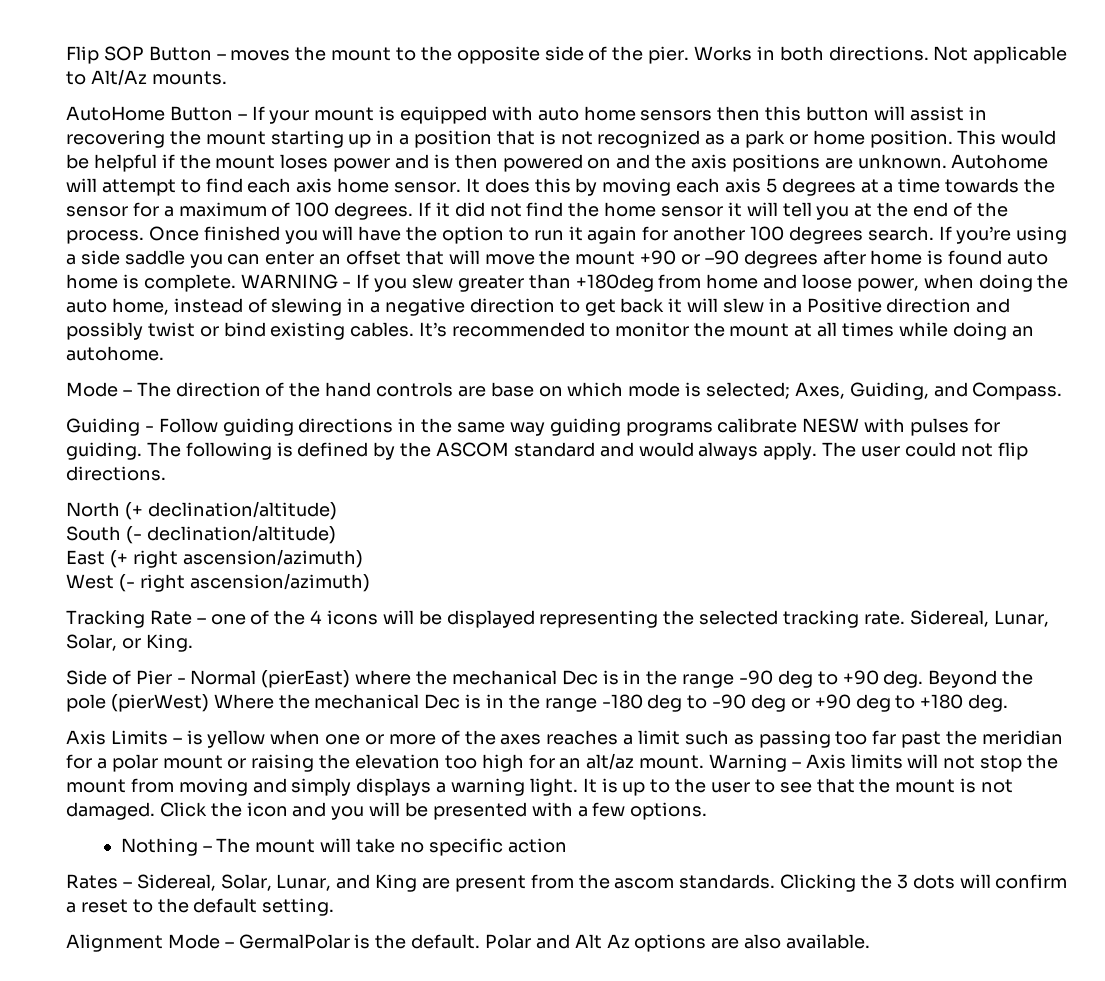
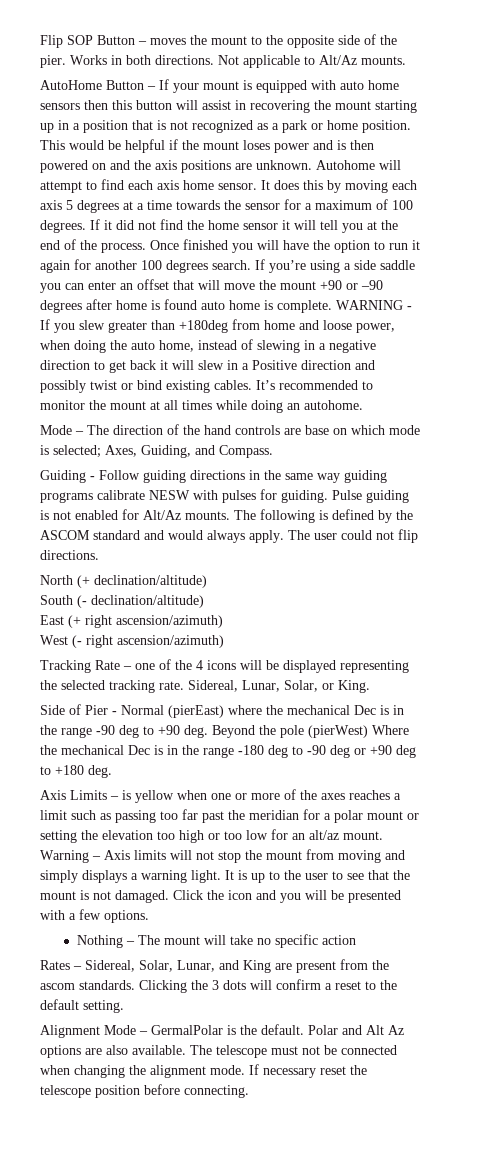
(142, 451) none -> [331,490,409,503] [39,509,230,520] Pulse guiding is not enabled for Alt/Az mounts.
[251,754,315,772] raising -> [39,830,77,843] setting
(524, 763) none -> [207,830,268,840] or too low
(870, 941) none -> [189,1045,397,1058] [39,1064,367,1078] [39,1084,249,1098] The telescope must not be connected when changing the alignment mode. If necessary reset the telescope position before connecting.

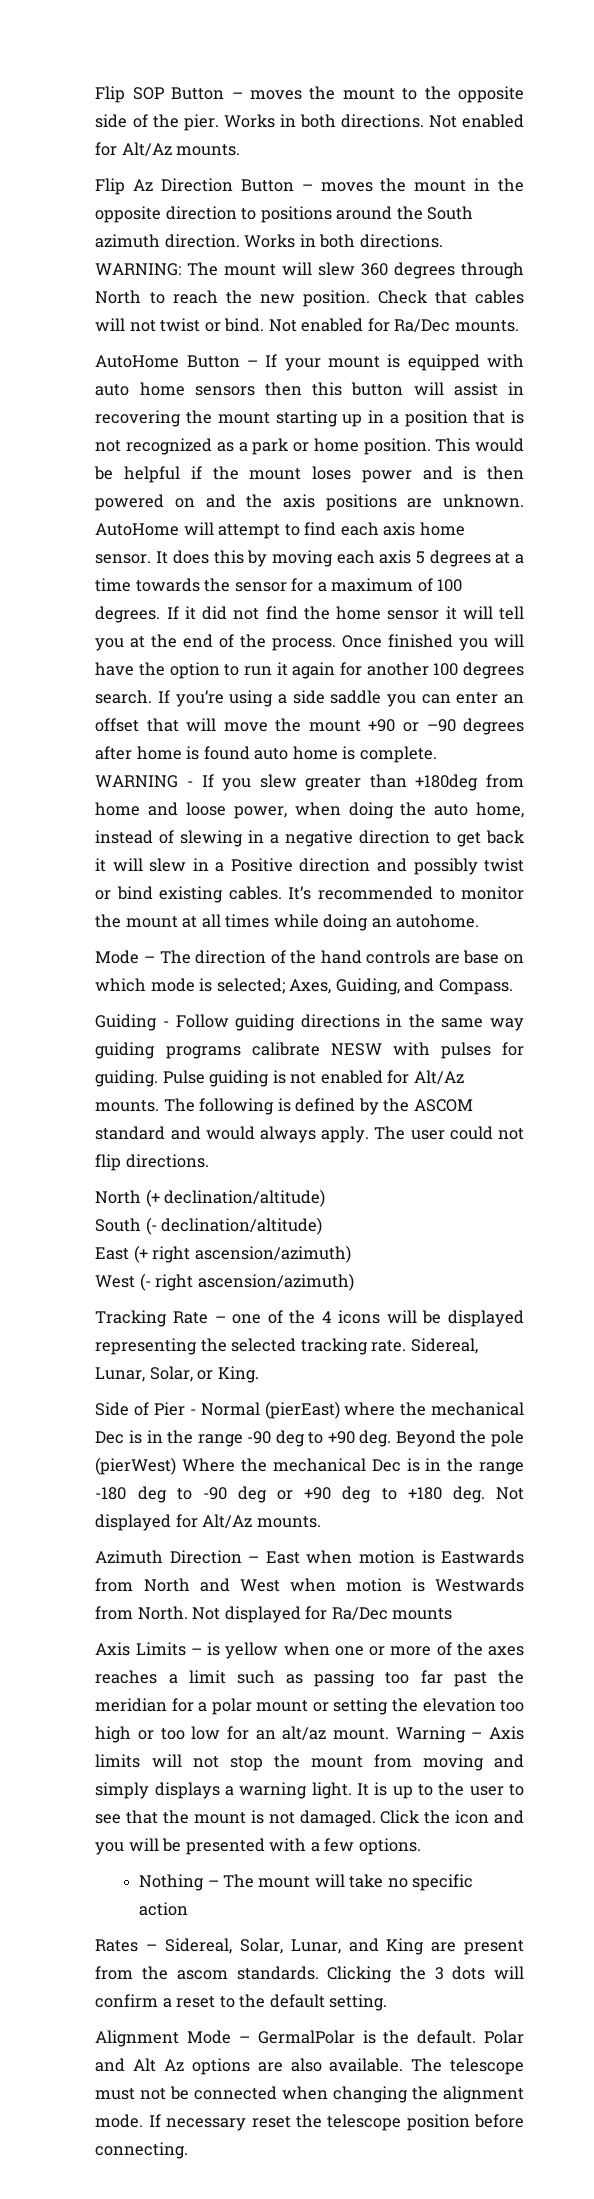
[242,55,357,68] applicable to Alt/Az -> [462,114,524,128] [95,142,241,157] [95,178,524,195] [95,206,474,223] [95,234,443,248] [95,262,524,279] [95,290,524,307] [95,318,451,333] enabled for Alt/Az mounts. // Flip Az Direction Button – moves the mount in the opposite direction to positions around the South azimuth direction. Works in both directions. WARNING: The mount will slew 360 degrees through North to reach the new position. Check that cables will not twist or bind. Not enabled for Ra/Dec
[315,160,375,170] Autohome -> [95,523,180,536] AutoHome
(112, 771) none -> [496,1487,525,1500] [95,1514,321,1531] [95,1550,524,1564] [95,1578,524,1592] [95,1606,453,1623] Not displayed for Alt/Az mounts. // Azimuth Direction – East when motion is Eastwards from North and West when motion is Westwards from North. Not displayed for Ra/Dec mounts

